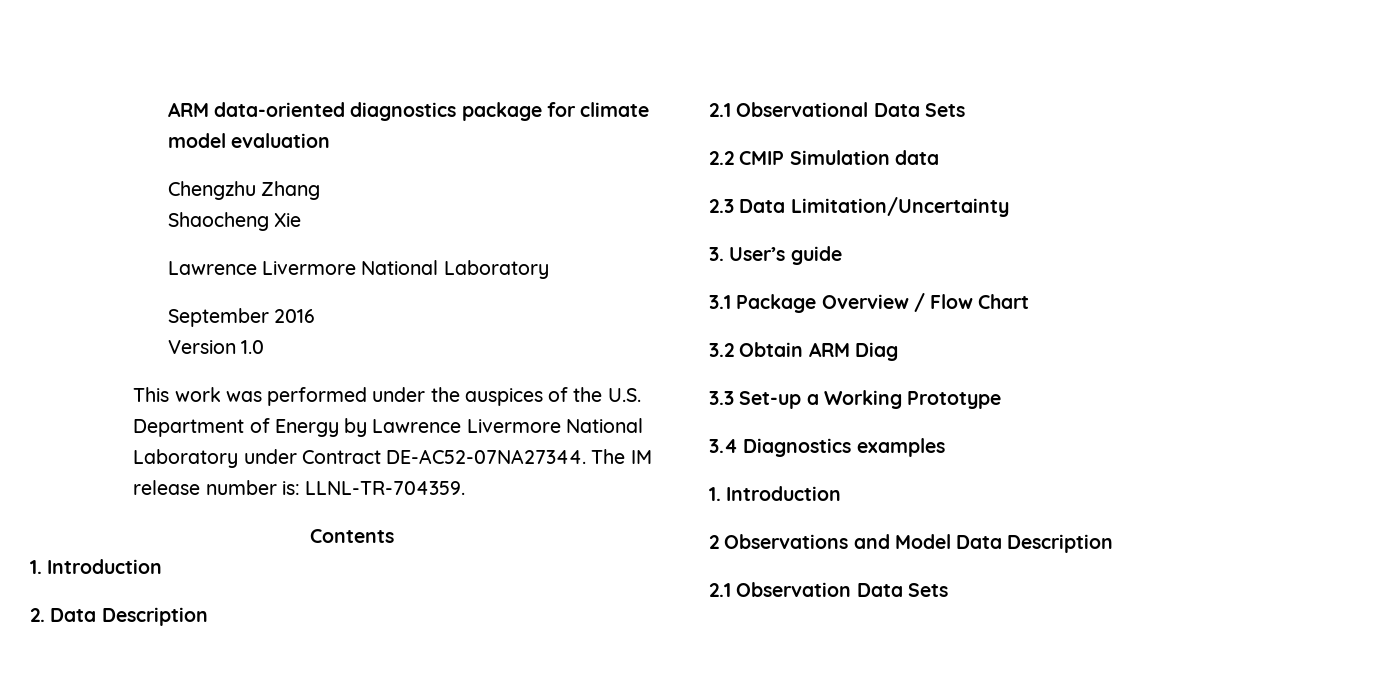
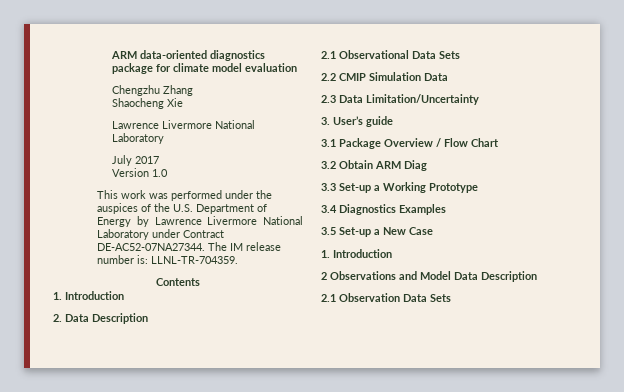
[167,308,316,327] September 2016 -> [111,155,159,166] July 2017
[894,150,939,165] data -> [424,73,448,81] Data
[856,438,945,457] examples -> [399,204,446,215] [321,227,433,237] Examples // 3.5 Set-up a New Case

